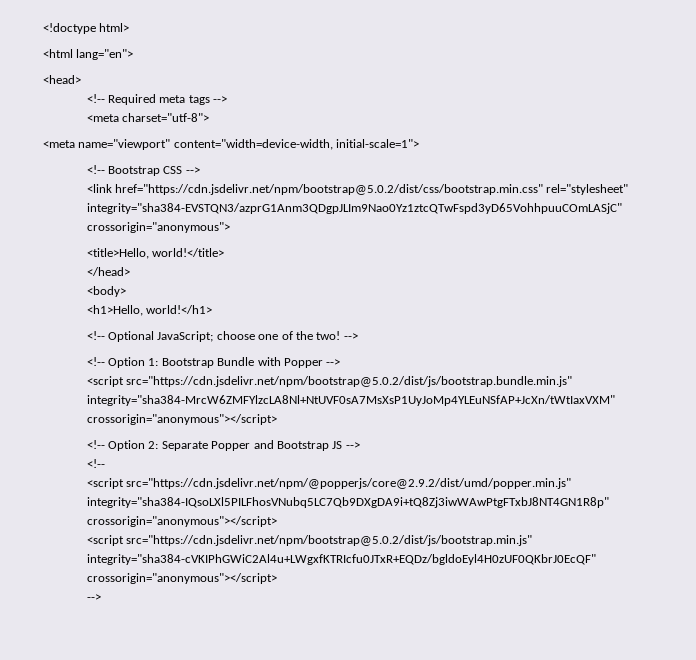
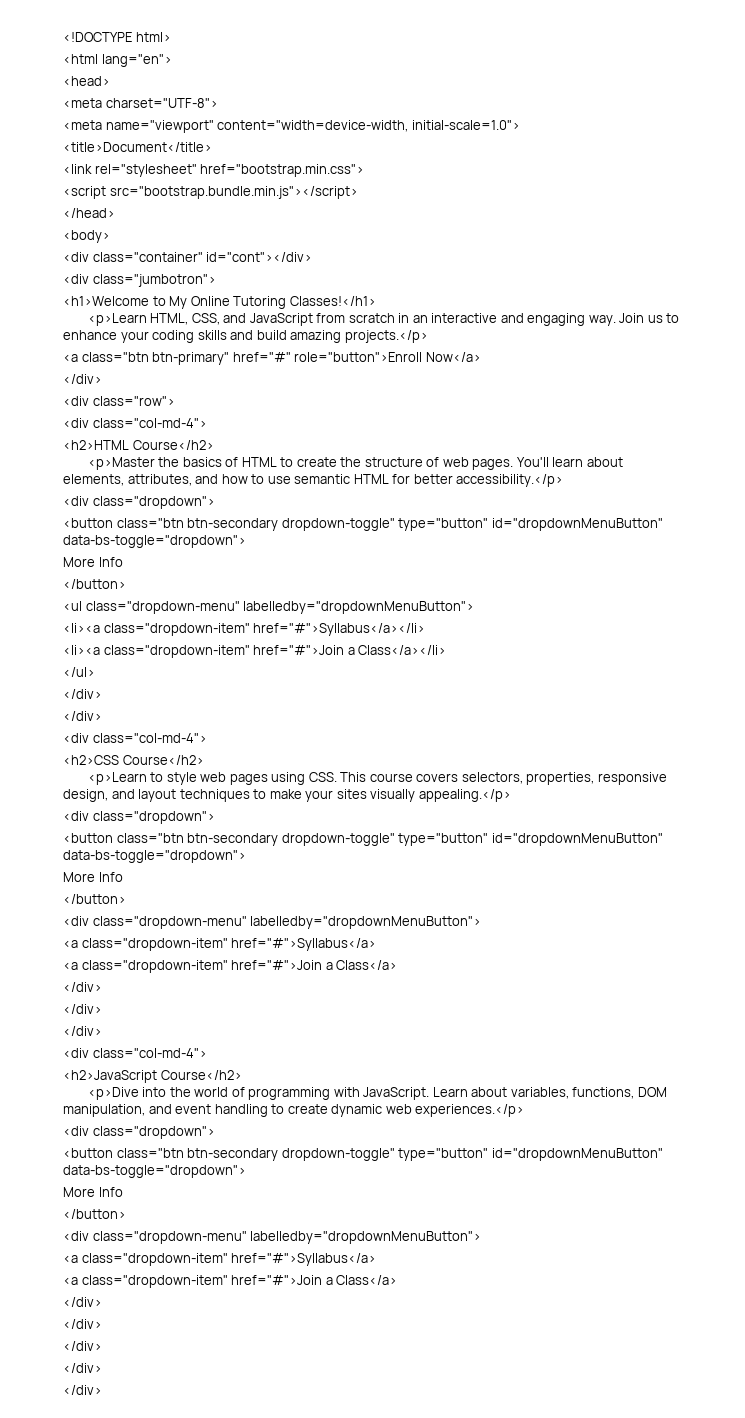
[43,23,96,34] <!doctype -> [63,32,132,42] <!DOCTYPE
[86,94,228,105] [86,113,210,122] // <!-- Required meta tags --> // <meta charset="utf-8"> -> [63,98,218,108] // <meta charset="UTF-8">
[336,139,420,148] [86,165,200,176] [86,184,629,195] [86,203,622,214] [86,222,230,233] [86,248,225,259] [86,267,130,276] [86,286,126,297] [86,305,213,316] [86,331,358,342] [86,357,341,368] [86,376,573,387] [86,395,615,406] [86,414,277,425] [86,440,360,451] [86,459,105,468] [86,478,572,489] [86,497,609,508] [86,516,277,527] [86,535,533,546] [86,554,596,565] [86,573,277,584] [86,594,101,601] initial-scale=1"> // <!-- Bootstrap CSS --> // <link href="https://cdn.jsdelivr.net/npm/bootstrap@5.0.2/dist/css/bootstrap.min.css" rel="stylesheet" integrity="sha384-EVSTQN3/azprG1Anm3QDgpJLIm9Nao0Yz1ztcQTwFspd3yD65VohhpuuCOmLASjC" crossorigin="anonymous"> // <title>Hello, world!</title> // </head> // <body> // <h1>Hello, world!</h1> // <!-- Optional JavaScript; choose one of the two! --> // <!-- Option 1: Bootstrap Bundle with Popper --> // <script src="https://cdn.jsdelivr.net/npm/bootstrap@5.0.2/dist/js/bootstrap.bundle.min.js" integrity="sha384-MrcW6ZMFYlzcLA8Nl+NtUVF0sA7MsXsP1UyJoMp4YLEuNSfAP+JcXn/tWtIaxVXM" crossorigin="anonymous"></script> // <!-- Option 2: Separate Popper and Bootstrap JS --> // <!-- // <script src="https://cdn.jsdelivr.net/npm/@popperjs/core@2.9.2/dist/umd/popper.min.js" integrity="sha384-IQsoLXl5PILFhosVNubq5LC7Qb9DXgDA9i+tQ8Zj3iwWAwPtgFTxbJ8NT4GN1R8p" crossorigin="anonymous"></script> // <script src="https://cdn.jsdelivr.net/npm/bootstrap@5.0.2/dist/js/bootstrap.min.js" integrity="sha384-cVKIPhGWiC2Al4u+LWgxfKTRIcfu0JTxR+EQDz/bgldoEyl4H0zUF0QKbrJ0EcQF" crossorigin="anonymous"></script> // --> -> [411,120,520,130] [63,142,212,152] [63,164,365,177] [63,186,358,199] [63,208,115,218] [63,230,110,243] [63,252,313,262] [63,274,216,287] [63,296,376,309] [87,313,680,326] [63,330,428,343] [63,352,481,365] [63,374,102,384] [63,396,175,406] [63,418,207,428] [63,440,214,450] [87,457,623,470] [63,474,564,487] [63,496,215,509] [63,518,663,531] [63,535,246,548] [63,557,123,567] [63,579,126,589] [63,601,475,614] [63,623,426,636] [63,645,447,658] [63,667,95,677] [63,689,102,699] [63,711,102,721] [63,733,207,743] [63,755,204,765] [87,772,667,785] [63,789,511,802] [63,811,215,824] [63,833,663,846] [63,850,246,863] [63,872,123,882] [63,894,126,904] [63,916,482,929] [63,938,377,951] [63,960,398,973] [63,982,102,992] [63,1004,102,1014] [63,1026,102,1036] [63,1048,207,1058] [63,1070,242,1083] [87,1087,667,1100] [63,1104,525,1117] [63,1126,215,1139] [63,1148,663,1161] [63,1165,246,1178] [63,1187,123,1197] [63,1209,126,1219] [63,1231,482,1244] [63,1253,377,1266] [63,1275,398,1288] [63,1297,102,1307] [63,1319,102,1329] [63,1341,102,1351] [63,1363,102,1373] [63,1385,102,1395] initial-scale=1.0"> // <title>Document</title> // <link rel="stylesheet" href="bootstrap.min.css"> // <script src="bootstrap.bundle.min.js"></script> // </head> // <body> // <div class="container" id="cont"></div> // <div class="jumbotron"> // <h1>Welcome to My Online Tutoring Classes!</h1> // <p>Learn HTML, CSS, and JavaScript from scratch in an interactive and engaging way. Join us to enhance your coding skills and build amazing projects.</p> // <a class="btn btn-primary" href="#" role="button">Enroll Now</a> // </div> // <div class="row"> // <div class="col-md-4"> // <h2>HTML Course</h2> // <p>Master the basics of HTML to create the structure of web pages. You'll learn about elements, attributes, and how to use semantic HTML for better accessibility.</p> // <div class="dropdown"> // <button class="btn btn-secondary dropdown-toggle" type="button" id="dropdownMenuButton" data-bs-toggle="dropdown"> // More Info // </button> // <ul class="dropdown-menu" labelledby="dropdownMenuButton"> // <li><a class="dropdown-item" href="#">Syllabus</a></li> // <li><a class="dropdown-item" href="#">Join a Class</a></li> // </ul> // </div> // </div> // <div class="col-md-4"> // <h2>CSS Course</h2> // <p>Learn to style web pages using CSS. This course covers selectors, properties, responsive design, and layout techniques to make your sites visually appealing.</p> // <div class="dropdown"> // <button class="btn btn-secondary dropdown-toggle" type="button" id="dropdownMenuButton" data-bs-toggle="dropdown"> // More Info // </button> // <div class="dropdown-menu" labelledby="dropdownMenuButton"> // <a class="dropdown-item" href="#">Syllabus</a> // <a class="dropdown-item" href="#">Join a Class</a> // </div> // </div> // </div> // <div class="col-md-4"> // <h2>JavaScript Course</h2> // <p>Dive into the world of programming with JavaScript. Learn about variables, functions, DOM manipulation, and event handling to create dynamic web experiences.</p> // <div class="dropdown"> // <button class="btn btn-secondary dropdown-toggle" type="button" id="dropdownMenuButton" data-bs-toggle="dropdown"> // More Info // </button> // <div class="dropdown-menu" labelledby="dropdownMenuButton"> // <a class="dropdown-item" href="#">Syllabus</a> // <a class="dropdown-item" href="#">Join a Class</a> // </div> // </div> // </div> // </div> // </div>

